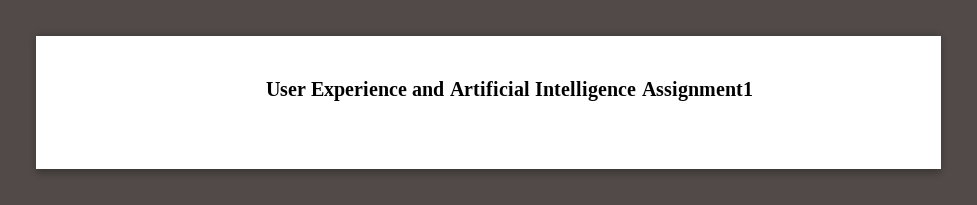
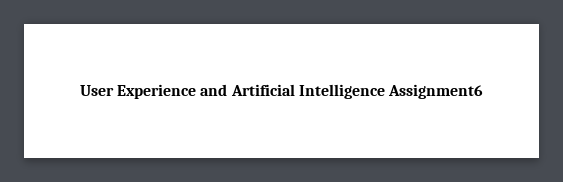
[641,81,753,101] Assignment1 -> [387,84,483,99] Assignment6

